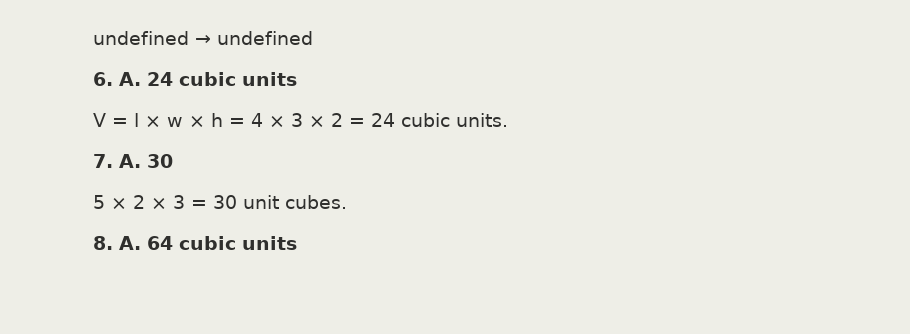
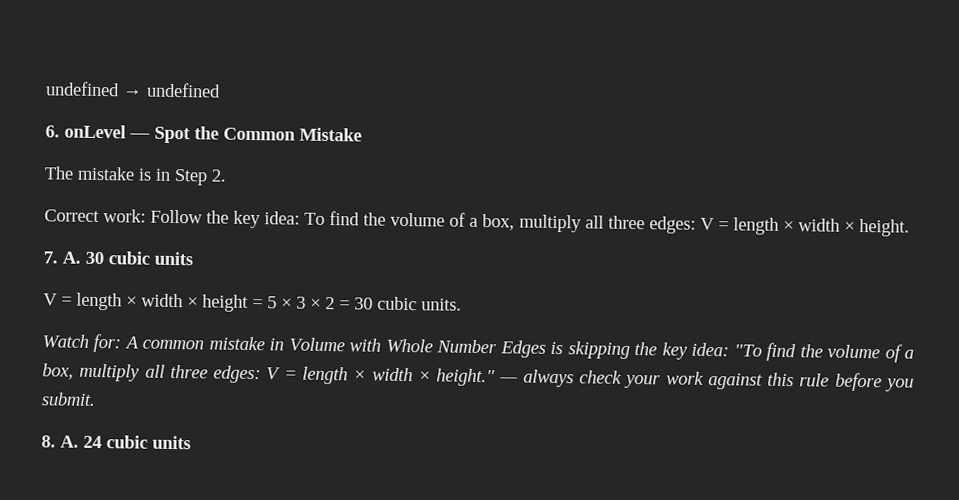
[119,72,297,86] [93,113,263,127] A. 24 cubic units // V = l × w × h = 4 -> [64,124,362,144] [44,166,227,186] [44,209,910,237] [43,251,193,266] [43,292,277,312] onLevel — Spot the Common Mistake // The mistake is in Step 2. // Correct work: Follow the key idea: To find the volume of a box, multiply all three edges: V = length × width × height. // 7. A. 30 cubic units // V = length × width × height = 5
[371,113,395,127] 24 -> [354,297,373,310] 30
[93,154,173,168] [93,195,347,209] 7. A. 30 // 5 × 2 × 3 = 30 unit cubes. -> [42,333,915,363] [42,363,915,392] [41,392,96,406] Watch for: A common mistake in Volume with Whole Number Edges is skipping the key idea: "To find the volume of a box, multiply all three edges: V = length × width × height." — always check your work against this rule before you submit.
[147,236,173,250] 64 -> [83,435,102,449] 24

